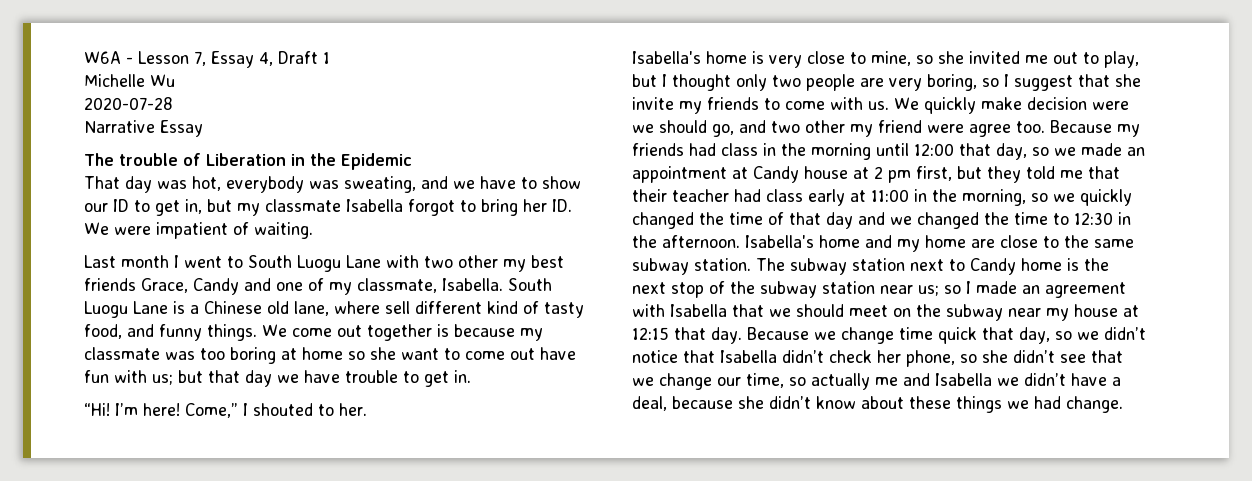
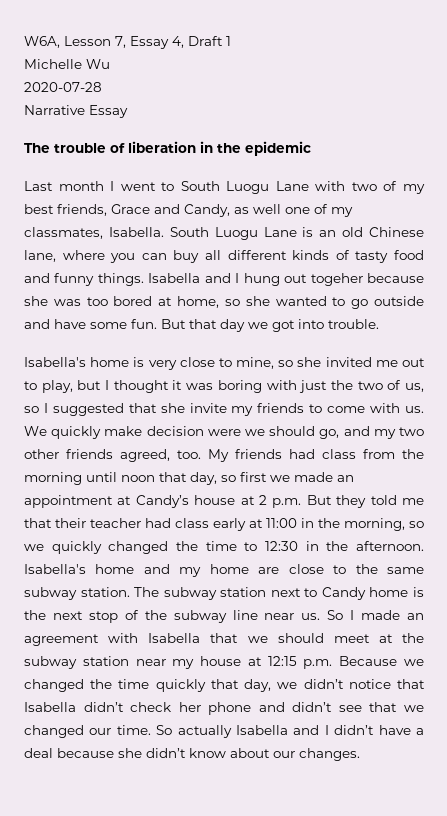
[84,51,133,64] W6A - -> [24,36,60,48] W6A,
[206,153,412,170] [84,176,581,193] [84,199,572,216] [84,222,313,239] Liberation in the Epidemic // That day was hot, everybody was sweating, and we have to show our ID to get in, but my classmate Isabella forgot to bring her ID. We were impatient of waiting. -> [128,141,311,156] liberation in the epidemic
[458,255,498,268] other -> [383,181,398,191] of
[84,278,271,295] friends Grace, Candy and -> [57,204,281,217] friends, Grace and Candy, as well
[357,278,437,293] classmate, -> [24,227,103,239] classmates,
[190,301,518,316] a Chinese old lane, where sell different kind -> [319,227,424,237] [24,250,330,263] an old Chinese lane, where you can buy all different kinds
[84,324,122,339] food, -> [394,250,425,260] food
[262,324,543,341] [84,347,576,364] [84,370,471,387] [84,403,367,418] We come out together is because my classmate was too boring at home so she want to come out have fun with us; but that day we have trouble to get in. // “Hi! I’m here! Come,” I shouted to her. -> [148,273,425,286] [24,296,424,309] [24,319,379,332] Isabella and I hung out togeher because she was too bored at home, so she wanted to go outside and have some fun. But that day we got into trouble.
[736,74,1073,91] only two people are very boring, so I suggest -> [172,380,424,393] [24,403,124,416] it was boring with just the two of us, so I suggested
[771,120,1140,137] two other my friend were agree too. Because my -> [373,427,424,439] [24,449,229,462] my two other friends agreed, too. My
[763,143,776,156] in -> [363,449,395,459] from
[914,143,1049,160] 12:00 that day, so -> [121,472,267,485] noon that day, so first
[753,166,799,183] Candy -> [135,495,189,508] Candy’s
[888,166,982,183] pm first, but -> [272,495,332,508] p.m. But
[768,212,1048,229] of that day and we changed the time -> (237, 546) none
[822,281,961,296] station near us; so -> [232,610,344,620] line near us. So
[893,304,1003,321] on the subway -> [378,633,424,643] [24,656,129,669] at the subway station
[674,327,1072,344] that day. Because we change time quick that day, so -> [303,656,424,669] [24,679,272,692] p.m. Because we changed the time quickly that day,
[906,350,1008,367] phone, so she -> [208,702,285,715] phone and
[659,373,1019,390] change our time, so actually me and Isabella we -> [24,725,329,738] changed our time. So actually Isabella and I
[632,396,667,411] deal, -> [24,748,53,758] deal
[909,396,1123,413] these things we had change. -> [273,748,360,761] our changes.

